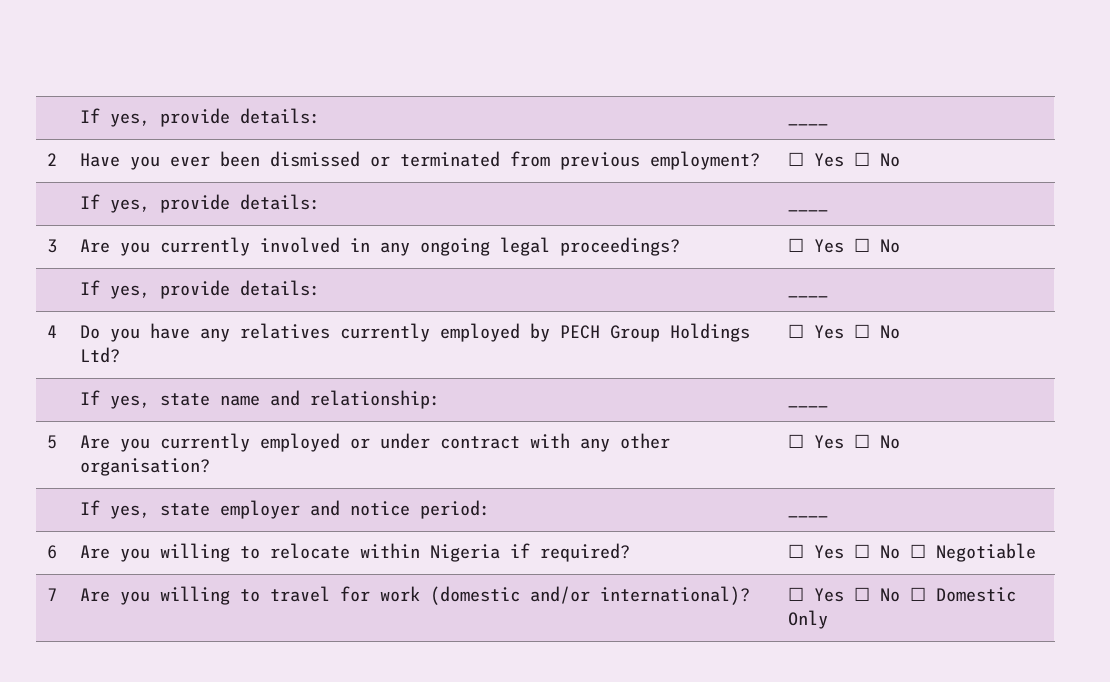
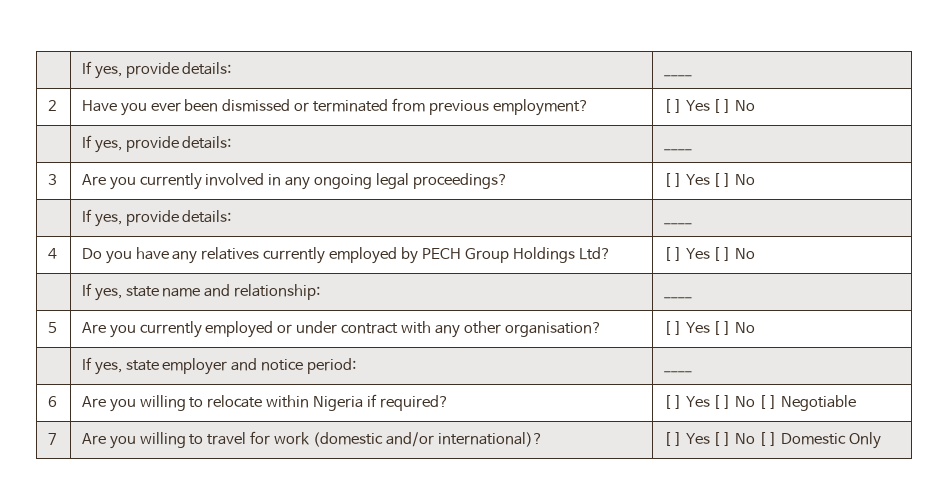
[788,152,871,167] ☐ Yes ☐ -> [663,99,732,113] [ ] Yes [ ]
[788,238,871,253] ☐ Yes ☐ -> [663,173,732,187] [ ] Yes [ ]
[788,324,871,339] ☐ Yes ☐ -> [663,247,732,261] [ ] Yes [ ]
[788,434,871,449] ☐ Yes ☐ -> [663,321,732,335] [ ] Yes [ ]
[788,544,927,559] ☐ Yes ☐ No ☐ -> [663,395,778,409] [ ] Yes [ ] No [ ]
[788,587,927,602] ☐ Yes ☐ No ☐ -> [663,432,778,446] [ ] Yes [ ] No [ ]

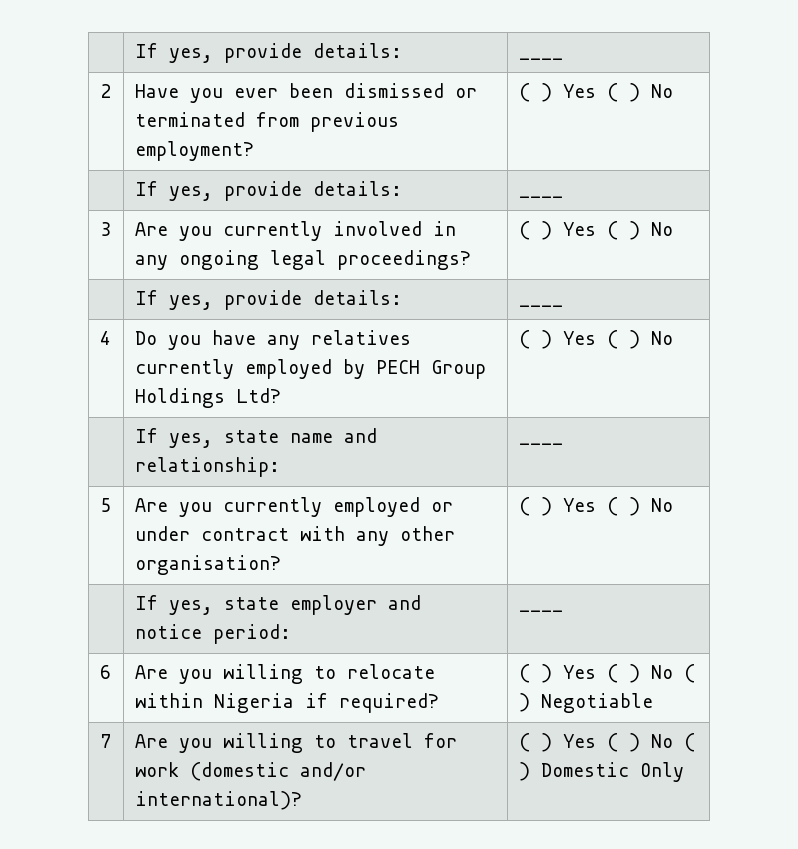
[663,99,732,113] [ ] Yes [ ] -> [518,83,640,102] ( ) Yes ( )
[663,173,732,187] [ ] Yes [ ] -> [518,221,640,240] ( ) Yes ( )
[663,247,732,261] [ ] Yes [ ] -> [518,330,640,349] ( ) Yes ( )
[663,321,732,335] [ ] Yes [ ] -> [518,497,640,516] ( ) Yes ( )
[663,395,778,409] [ ] Yes [ ] No [ ] -> [518,664,695,683] [518,693,530,712] ( ) Yes ( ) No ( )
[663,432,778,446] [ ] Yes [ ] No [ ] -> [518,733,695,752] [518,762,530,781] ( ) Yes ( ) No ( )

